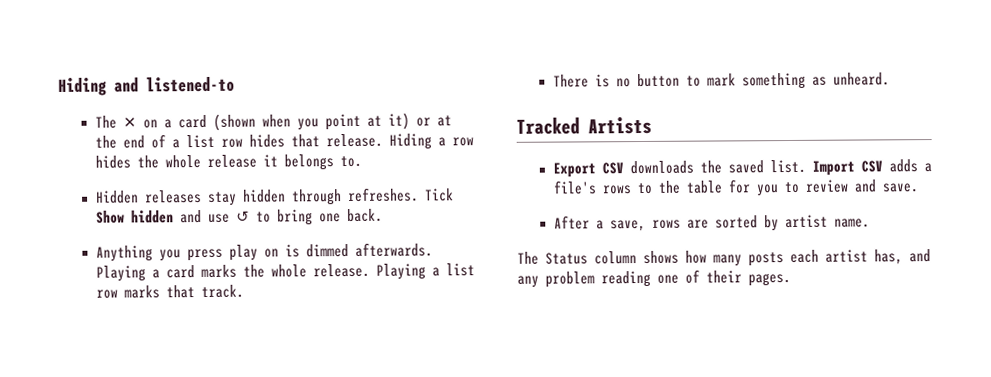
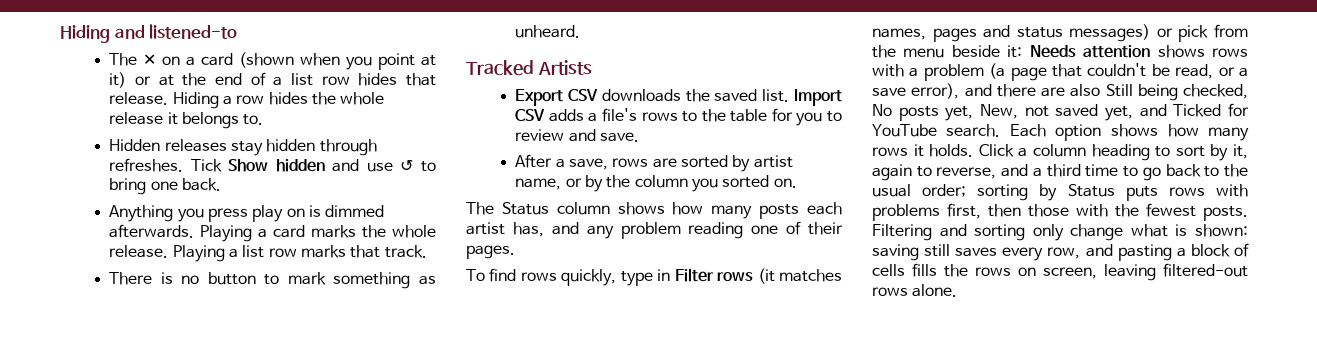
[833,218,870,228] name. -> [515,175,797,192] name, or by the column you sorted on.
(791, 279) none -> [466,268,842,286] [872,24,1248,42] [872,45,1248,58] [872,63,1248,81] [872,83,1248,101] [872,103,1249,121] [872,124,1249,141] [872,144,1248,161] [872,164,1248,181] [872,184,1248,201] [872,203,1248,221] [872,224,1248,241] [872,243,1249,261] [872,263,1248,281] [872,284,958,297] // To find rows quickly, type in Filter rows (it matches names, pages and status messages) or pick from the menu beside it: Needs attention shows rows with a problem (a page that couldn't be read, or a save error), and there are also Still being checked, No posts yet, New, not saved yet, and Ticked for YouTube search. Each option shows how many rows it holds. Click a column heading to sort by it, again to reverse, and a third time to go back to the usual order; sorting by Status puts rows with problems first, then those with the fewest posts. Filtering and sorting only change what is shown: saving still saves every row, and pasting a block of cells fills the rows on screen, leaving filtered-out rows alone.

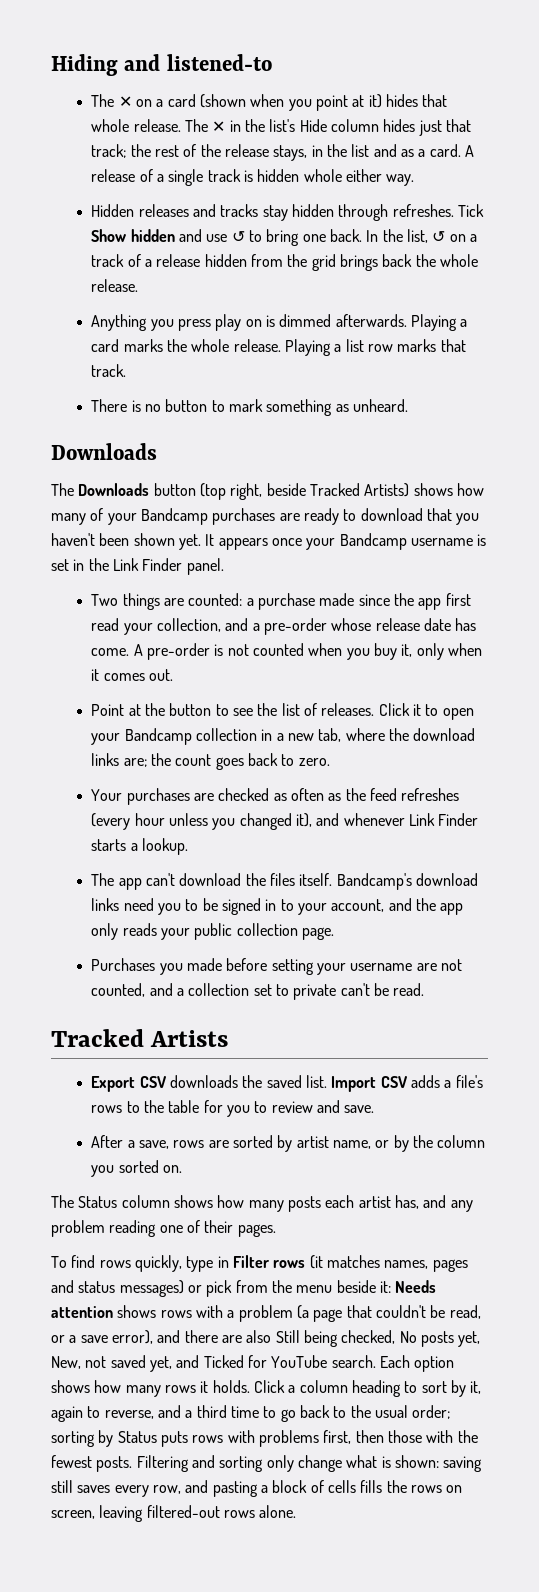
[134,72,437,86] [109,92,385,109] [109,112,264,129] or at the end of a list row hides that release. Hiding a row hides the whole release it belongs to. -> [385,94,448,107] [91,119,471,136] [91,144,474,161] [91,169,415,186] hides that whole release. The ✕ in the list's Hide column hides just that track; the rest of the release stays, in the list and as a card. A release of a single track is hidden whole either way.
(227, 145) none -> [193,204,259,217] and tracks
(221, 184) none -> [366,229,477,243] [91,254,478,271] [91,279,139,292] In the list, ↺ on a track of a release hidden from the grid brings back the whole release.
(581, 31) none -> [51,443,157,460] [51,483,484,500] [51,508,480,525] [51,533,487,550] [51,558,224,575] [91,593,471,610] [91,618,477,635] [91,643,482,660] [91,669,174,681] [91,703,474,720] [91,728,476,745] [91,753,330,770] [91,788,460,805] [91,813,479,830] [91,838,189,855] [91,873,479,890] [91,898,464,915] [91,923,335,940] [91,958,463,975] [91,983,425,1000] // Downloads // The Downloads button (top right, beside Tracked Artists) shows how many of your Bandcamp purchases are ready to download that you haven't been shown yet. It appears once your Bandcamp username is set in the Link Finder panel. // Two things are counted: a purchase made since the app first read your collection, and a pre-order whose release date has come. A pre-order is not counted when you buy it, only when it comes out. // Point at the button to see the list of releases. Click it to open your Bandcamp collection in a new tab, where the download links are; the count goes back to zero. // Your purchases are checked as often as the feed refreshes (every hour unless you changed it), and whenever Link Finder starts a lookup. // The app can't download the files itself. Bandcamp's download links need you to be signed in to your account, and the app only reads your public collection page. // Purchases you made before setting your username are not counted, and a collection set to private can't be read.

